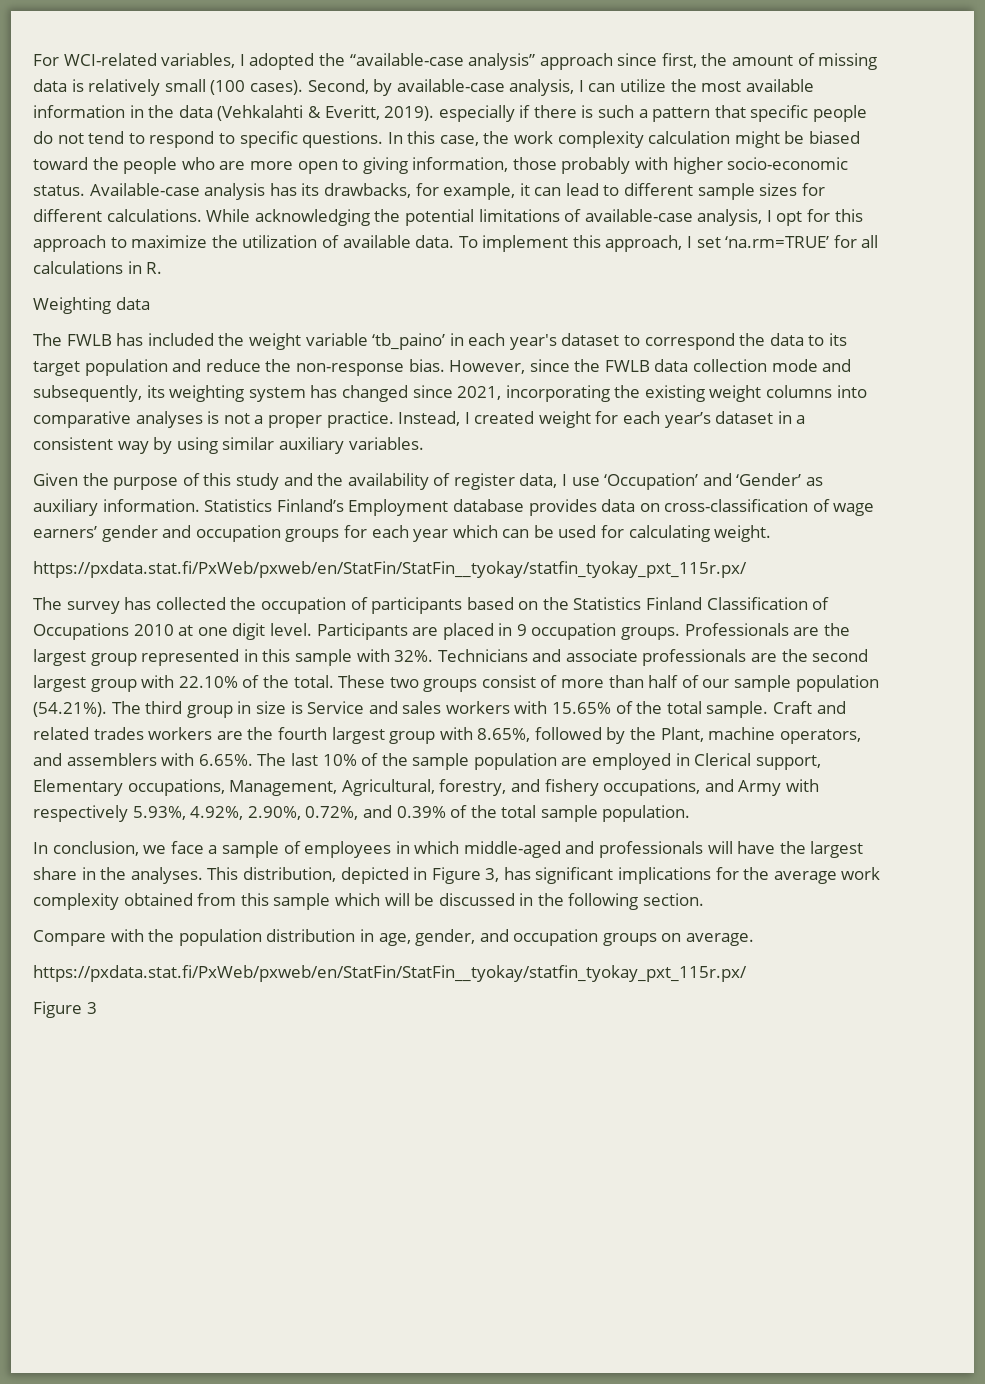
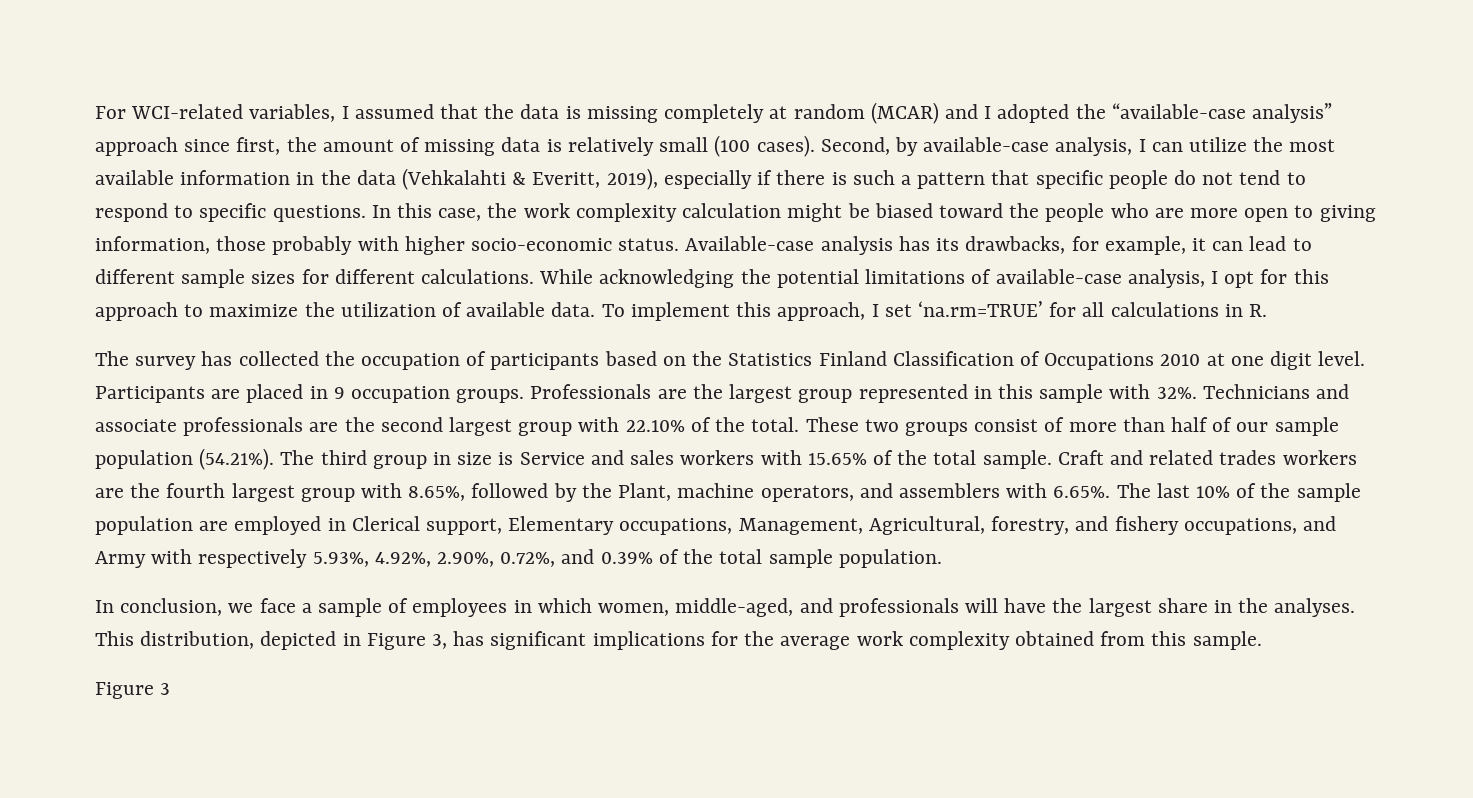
(245, 60) none -> [354,102,992,124] assumed that the data is missing completely at random (MCAR) and I
[384,106,435,121] 2019). -> [606,168,658,190] 2019),
[33,297,150,314] [33,333,848,350] [33,359,852,376] [33,385,867,402] [33,411,806,428] [33,437,424,454] [33,473,824,490] [33,499,875,516] [33,525,772,542] [33,561,747,578] // Weighting data // The FWLB has included the weight variable ‘tb_paino’ in each year's dataset to correspond the data to its target population and reduce the non-response bias. However, since the FWLB data collection mode and subsequently, its weighting system has changed since 2021, incorporating the existing weight columns into comparative analyses is not a proper practice. Instead, I created weight for each year’s dataset in a consistent way by using similar auxiliary variables. // Given the purpose of this study and the availability of register data, I use ‘Occupation’ and ‘Gender’ as auxiliary information. Statistics Finland’s Employment database provides data on cross-classification of wage earners’ gender and occupation groups for each year which can be used for calculating weight. // https://pxdata.stat.fi/PxWeb/pxweb/en/StatFin/StatFin__tyokay/statfin_tyokay_pxt_115r.px/ -> (1267, 310) none
[463,841,561,858] middle-aged -> [598,598,794,617] women, middle-aged,
[273,893,705,910] [33,929,755,946] [33,965,747,982] sample which will be discussed in the following section. // Compare with the population distribution in age, gender, and occupation groups on average. // https://pxdata.stat.fi/PxWeb/pxweb/en/StatFin/StatFin__tyokay/statfin_tyokay_pxt_115r.px/ -> [1192,631,1262,650] sample.

